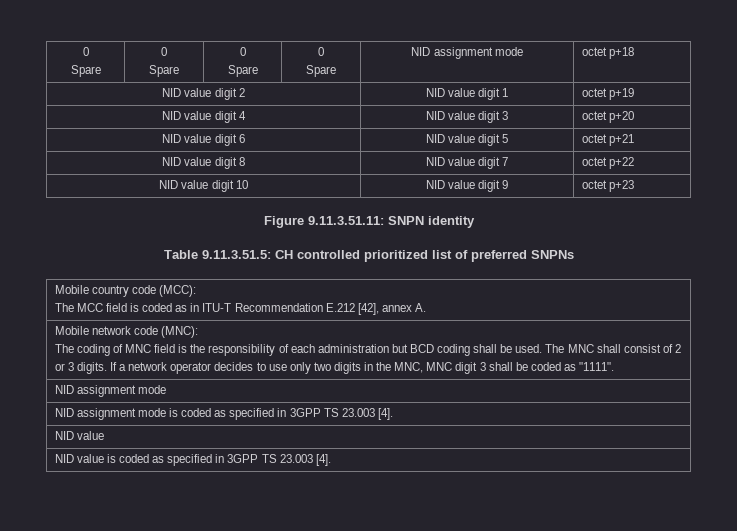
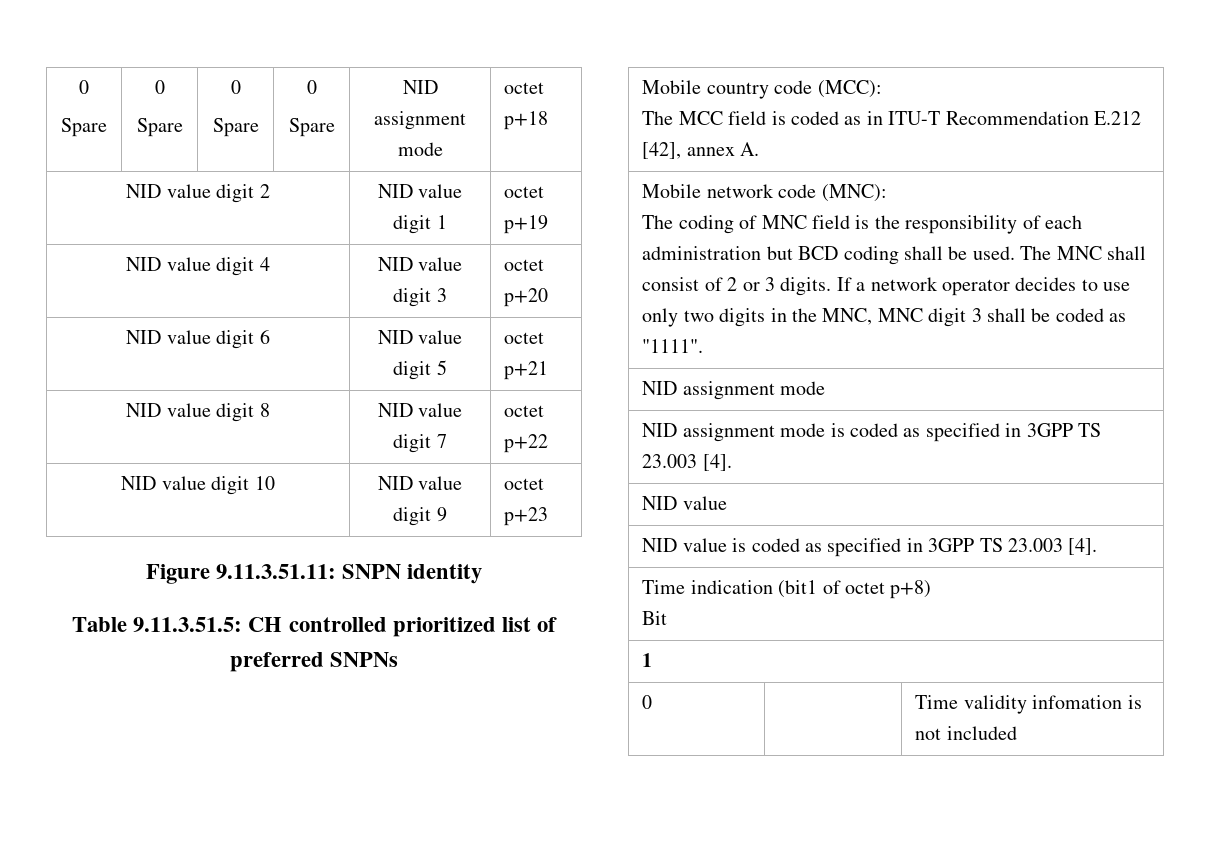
(331, 460) none -> [642,580,932,599] [642,611,668,625] [642,653,653,667] [642,695,653,709] [915,695,1142,714] [915,726,1017,740] // Time indication (bit1 of octet p+8) // Bit // 1 // 0 | | Time validity infomation is not included

